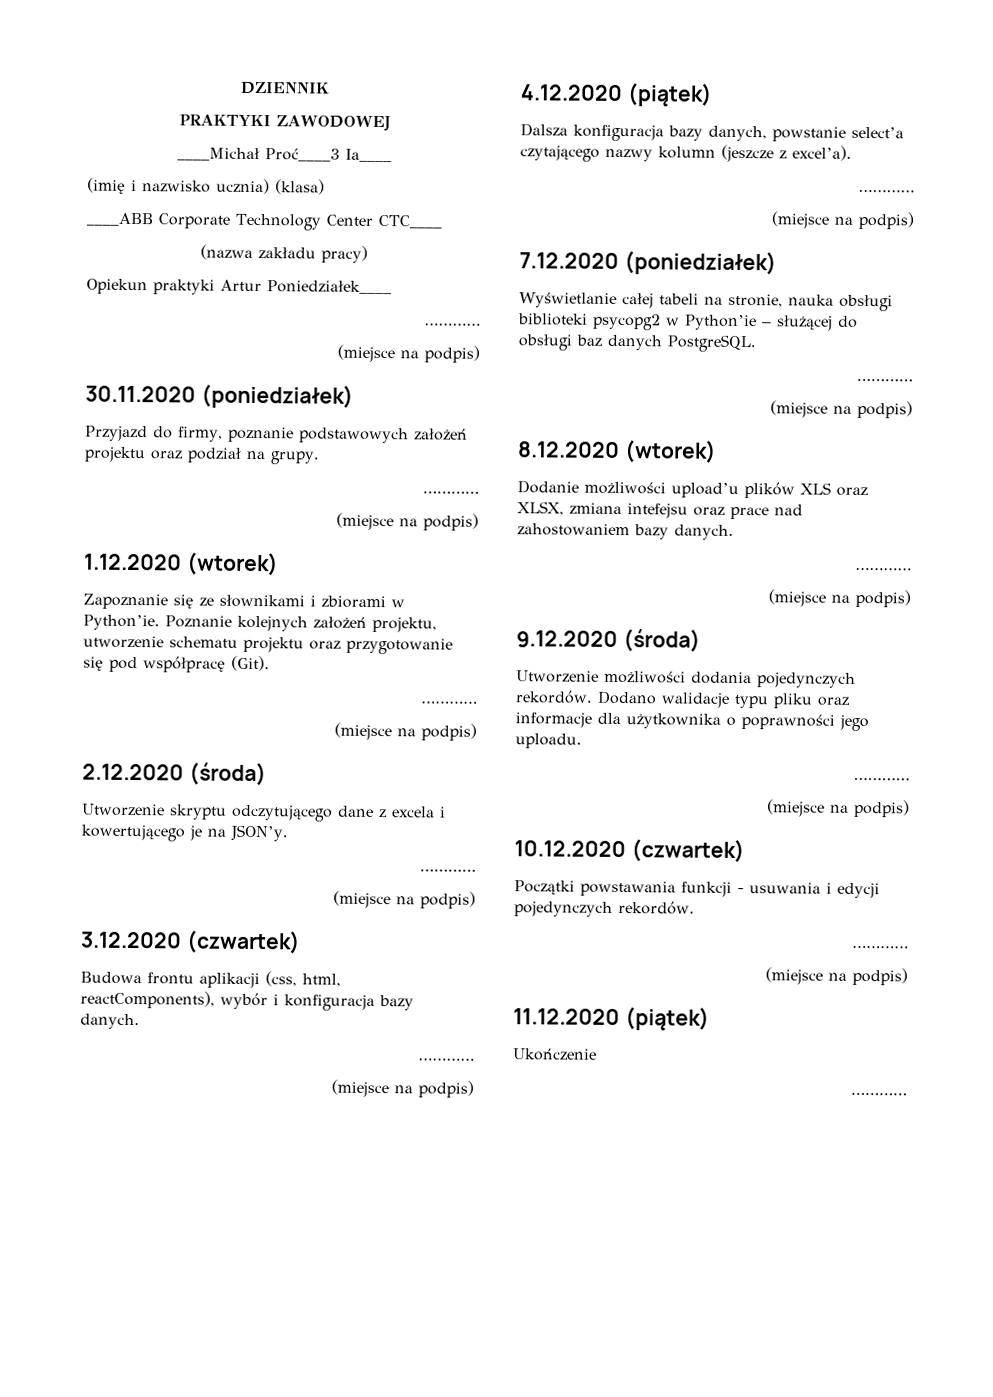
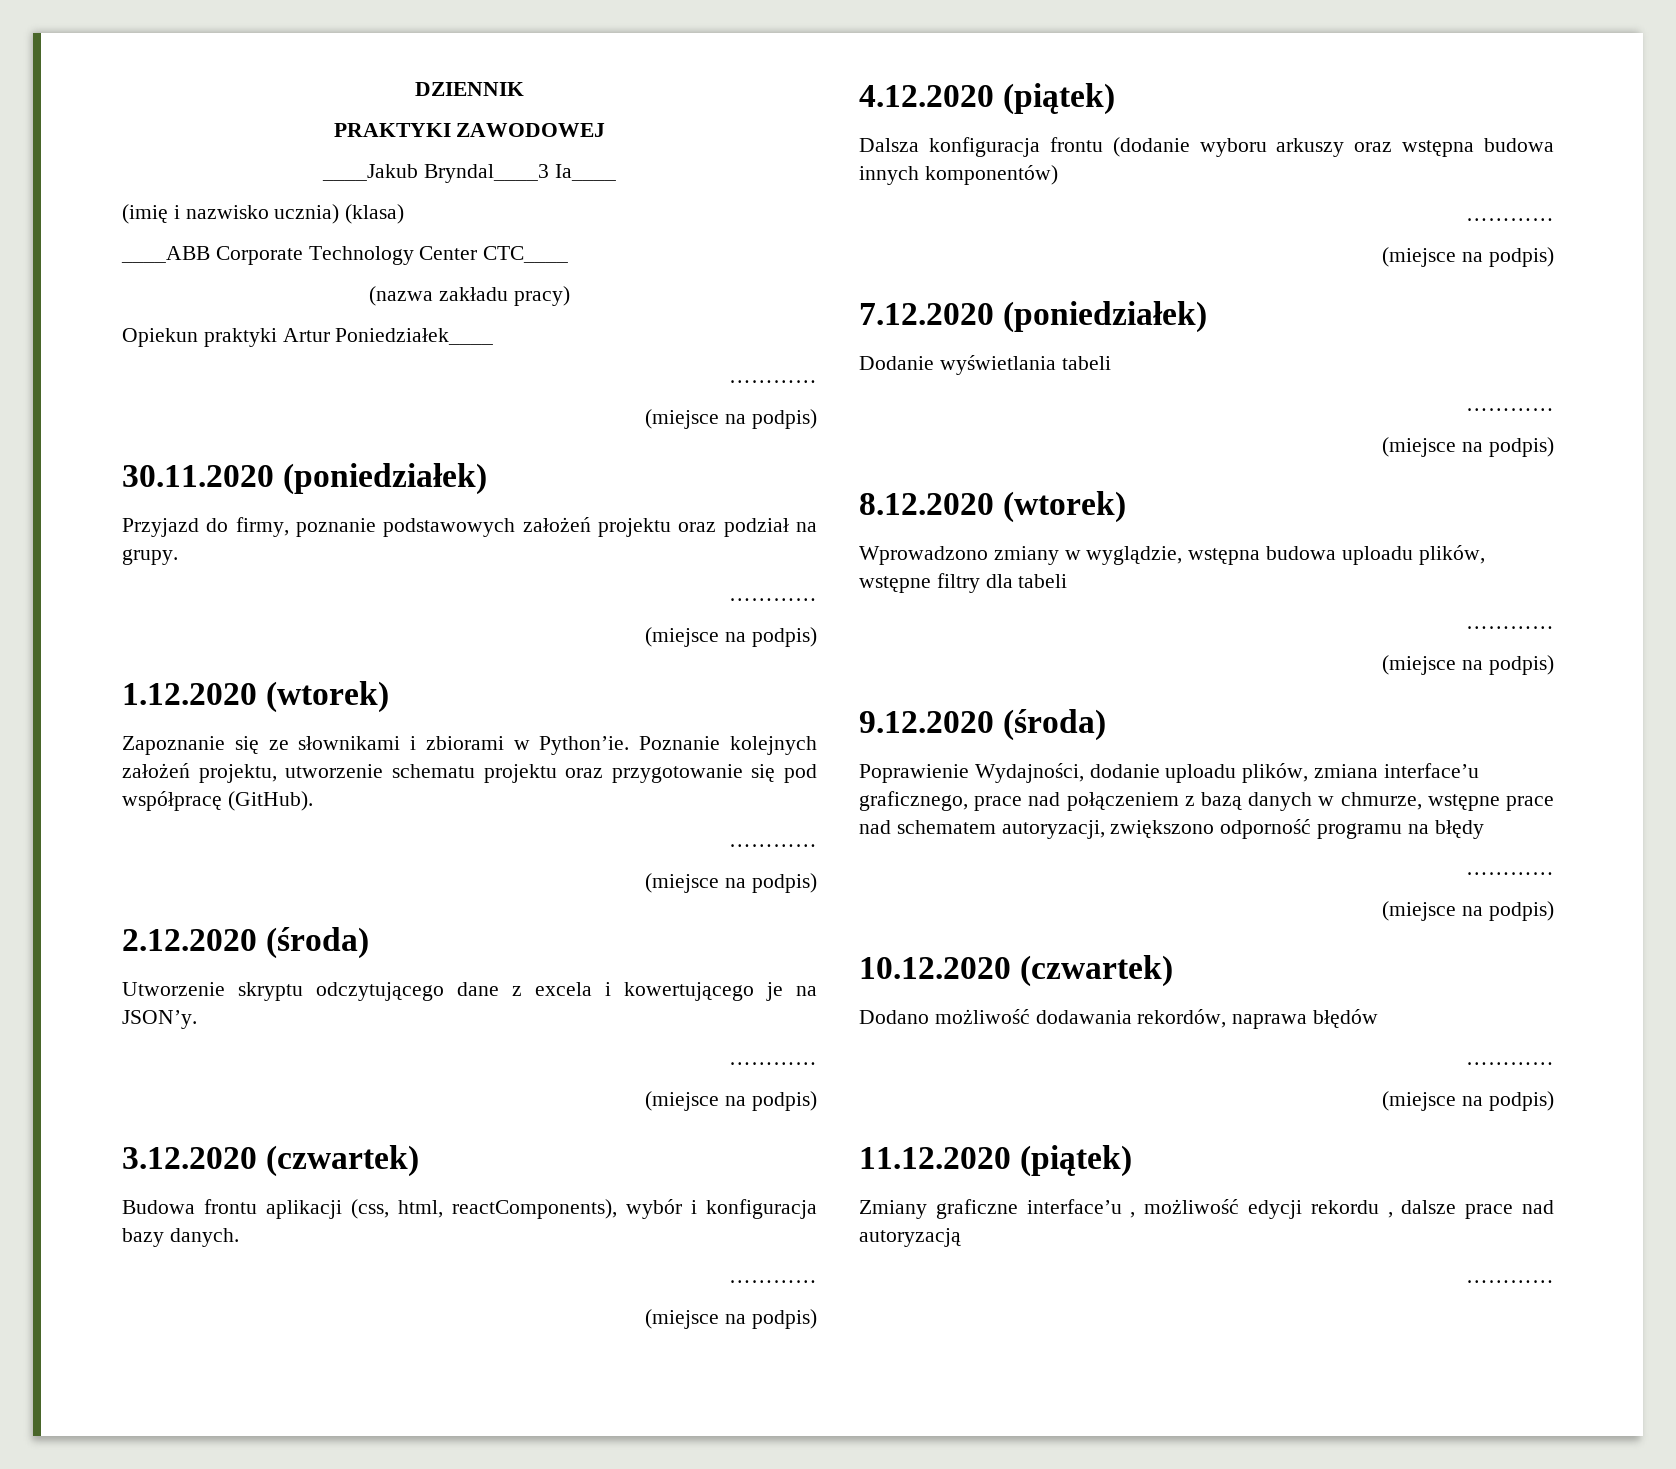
[177,147,340,162] ____Michał Proć____3 -> [322,164,549,183] ____Jakub Bryndal____3
[231,655,270,672] (Git). -> [227,791,313,811] (GitHub).
[668,125,904,142] [520,144,852,163] bazy danych, powstanie select’a czytającego nazwy kolumn (jeszcze z excel’a). -> [1049,137,1554,157] [859,165,1058,185] frontu (dodanie wyboru arkuszy oraz wstępna budowa innych komponentów)
[519,292,893,312] [518,313,858,331] [518,334,756,353] Wyświetlanie całej tabeli na stronie, nauka obsługi biblioteki psycopg2 w Python’ie – służącej do obsługi baz danych PostgreSQL. -> [859,355,1111,375] Dodanie wyświetlania tabeli
[517,480,868,499] [517,501,803,520] [517,523,734,540] Dodanie możliwości upload’u plików XLS oraz XLSX, zmiana intefejsu oraz prace nad zahostowaniem bazy danych. -> [859,545,1485,565] [859,573,1068,593] Wprowadzono zmiany w wyglądzie, wstępna budowa uploadu plików, wstępne filtry dla tabeli
[516,670,856,688] [515,690,850,709] [515,712,869,732] [515,733,582,749] Utworzenie możliwości dodania pojedynczych rekordów. Dodano walidacje typu pliku oraz informacje dla użytkownika o poprawności jego uploadu. -> [859,763,1479,783] [859,791,1554,811] [859,819,1484,839] Poprawienie Wydajności, dodanie uploadu plików, zmiana interface’u graficznego, prace nad połączeniem z bazą danych w chmurze, wstępne prace nad schematem autoryzacji, zwiększono odporność programu na błędy
[514,880,880,899] [514,901,695,917] Początki powstawania funkcji - usuwania i edycji pojedynczych rekordów. -> [859,1009,1379,1029] Dodano możliwość dodawania rekordów, naprawa błędów
[513,1048,597,1061] Ukończenie -> [859,1199,1554,1219] [859,1228,961,1247] Zmiany graficzne interface’u , możliwość edycji rekordu , dalsze prace nad autoryzacją

